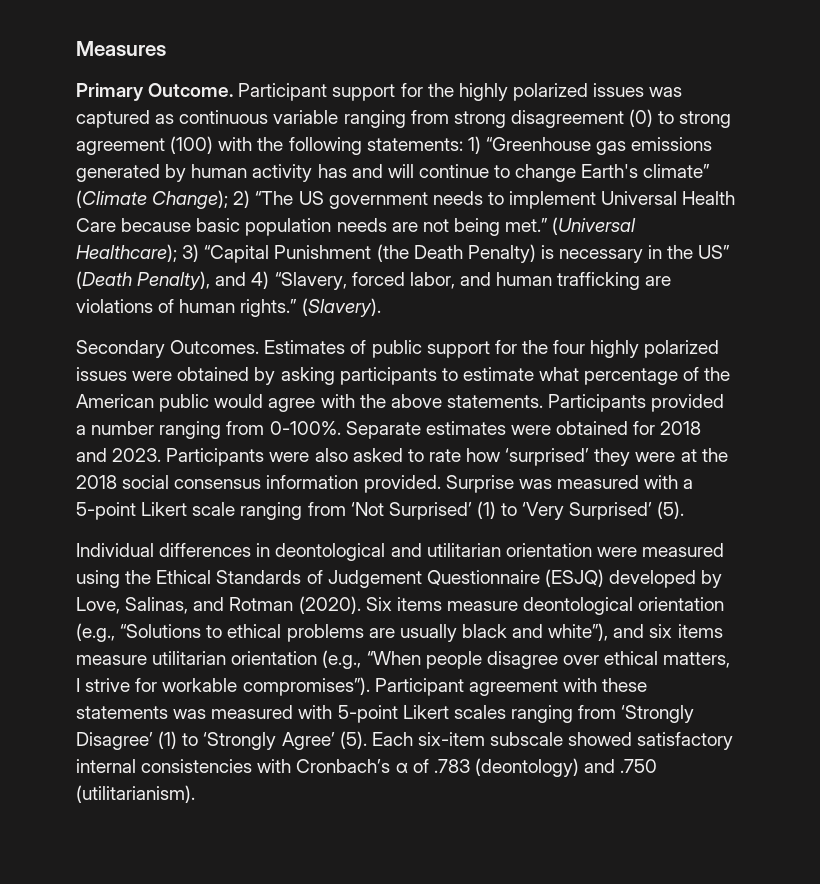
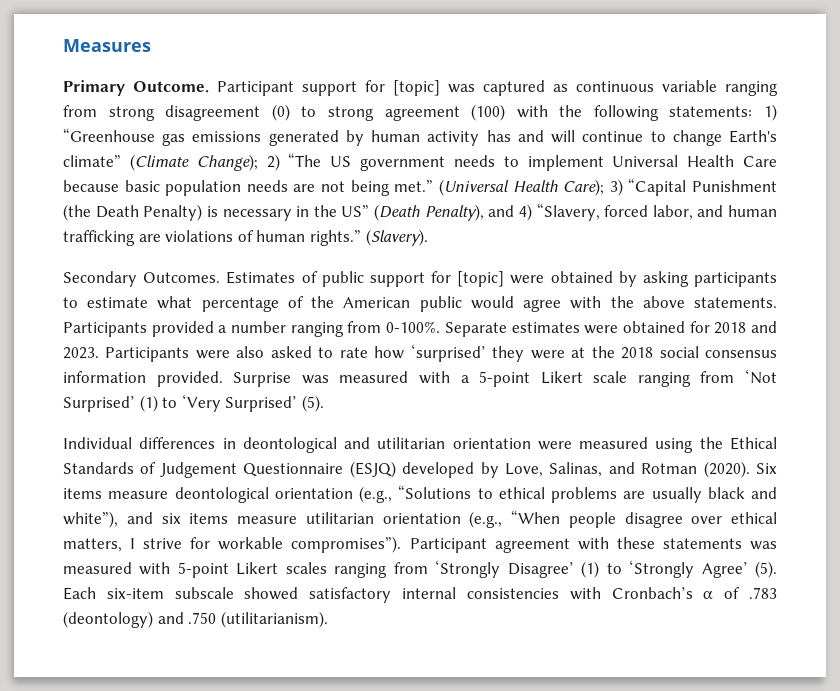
[427,83,645,101] the highly polarized issues -> [393,80,440,96] [topic]
[76,244,177,262] Healthcare); -> [512,179,605,196] Health Care);
[521,340,720,358] [76,367,127,381] the four highly polarized issues -> [457,271,505,287] [topic]

